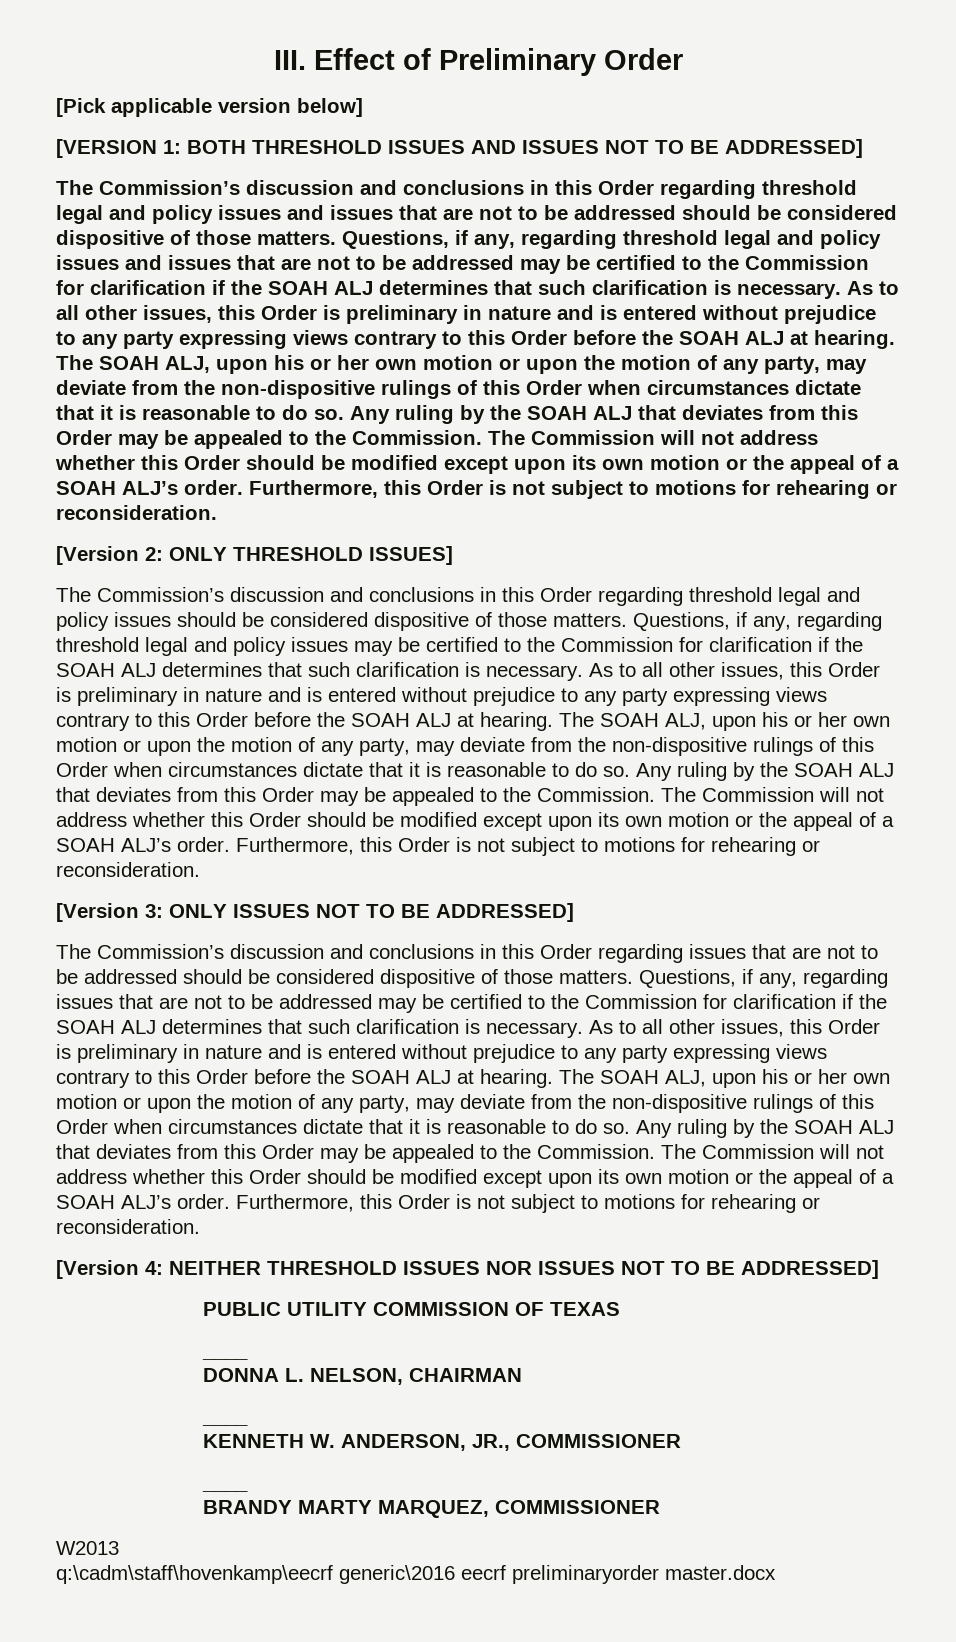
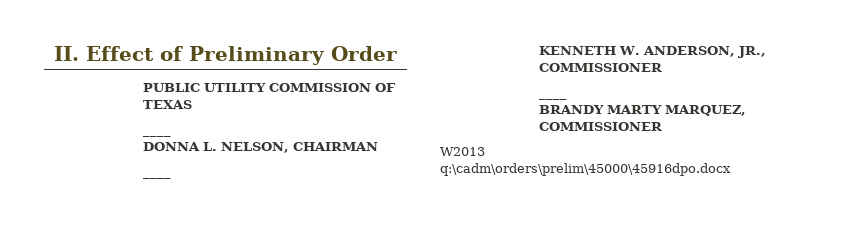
[273,50,306,70] III. -> [54,46,79,61] II.
[56,98,363,117] [56,139,863,158] [56,180,857,199] [56,205,897,224] [56,230,881,249] [56,255,869,274] [56,280,899,299] [56,305,876,324] [56,330,895,349] [56,355,867,374] [56,380,861,399] [56,405,858,424] [56,430,818,449] [55,455,899,474] [56,480,897,499] [56,505,217,520] [56,546,453,565] [56,587,860,606] [56,612,882,631] [56,637,863,656] [56,662,880,681] [56,687,827,706] [56,712,890,731] [56,737,874,756] [56,762,894,781] [56,787,884,806] [56,812,894,831] [56,837,820,856] [56,862,200,877] [56,903,574,922] [56,944,878,963] [56,969,888,988] [56,994,887,1013] [56,1019,880,1038] [56,1044,827,1063] [56,1069,890,1088] [56,1094,874,1113] [56,1119,894,1138] [56,1144,884,1163] [56,1169,894,1188] [56,1194,820,1213] [56,1219,200,1234] [56,1260,879,1279] // [Pick applicable version below] // [VERSION 1: BOTH THRESHOLD ISSUES AND ISSUES NOT TO BE ADDRESSED] // The Commission’s discussion and conclusions in this Order regarding threshold legal and policy issues and issues that are not to be addressed should be considered dispositive of those matters. Questions, if any, regarding threshold legal and policy issues and issues that are not to be addressed may be certified to the Commission for clarification if the SOAH ALJ determines that such clarification is necessary. As to all other issues, this Order is preliminary in nature and is entered without prejudice to any party expressing views contrary to this Order before the SOAH ALJ at hearing. The SOAH ALJ, upon his or her own motion or upon the motion of any party, may deviate from the non-dispositive rulings of this Order when circumstances dictate that it is reasonable to do so. Any ruling by the SOAH ALJ that deviates from this Order may be appealed to the Commission. The Commission will not address whether this Order should be modified except upon its own motion or the appeal of a SOAH ALJ’s order. Furthermore, this Order is not subject to motions for rehearing or reconsideration. // [Version 2: ONLY THRESHOLD ISSUES] // The Commission’s discussion and conclusions in this Order regarding threshold legal and policy issues should be considered dispositive of those matters. Questions, if any, regarding threshold legal and policy issues may be certified to the Commission for clarification if the SOAH ALJ determines that such clarification is necessary. As to all other issues, this Order is preliminary in nature and is entered without prejudice to any party expressing views contrary to this Order before the SOAH ALJ at hearing. The SOAH ALJ, upon his or her own motion or upon the motion of any party, may deviate from the non-dispositive rulings of this Order when circumstances dictate that it is reasonable to do so. Any ruling by the SOAH ALJ that deviates from this Order may be appealed to the Commission. The Commission will not address whether this Order should be modified except upon its own motion or the appeal of a SOAH ALJ’s order. Furthermore, this Order is not subject to motions for rehearing or reconsideration. // [Version 3: ONLY ISSUES NOT TO BE ADDRESSED] // The Commission’s discussion and conclusions in this Order regarding issues that are not to be addressed should be considered dispositive of those matters. Questions, if any, regarding issues that are not to be addressed may be certified to the Commission for clarification if the SOAH ALJ determines that such clarification is necessary. As to all other issues, this Order is preliminary in nature and is entered without prejudice to any party expressing views contrary to this Order before the SOAH ALJ at hearing. The SOAH ALJ, upon his or her own motion or upon the motion of any party, may deviate from the non-dispositive rulings of this Order when circumstances dictate that it is reasonable to do so. Any ruling by the SOAH ALJ that deviates from this Order may be appealed to the Commission. The Commission will not address whether this Order should be modified except upon its own motion or the appeal of a SOAH ALJ’s order. Furthermore, this Order is not subject to motions for rehearing or reconsideration. // [Version 4: NEITHER THRESHOLD ISSUES NOR ISSUES NOT TO BE ADDRESSED] -> (397, 53) none
[56,1565,776,1584] q:\cadm\staff\hovenkamp\eecrf generic\2016 eecrf preliminaryorder master.docx -> [440,163,731,176] q:\cadm\orders\prelim\45000\45916dpo.docx

